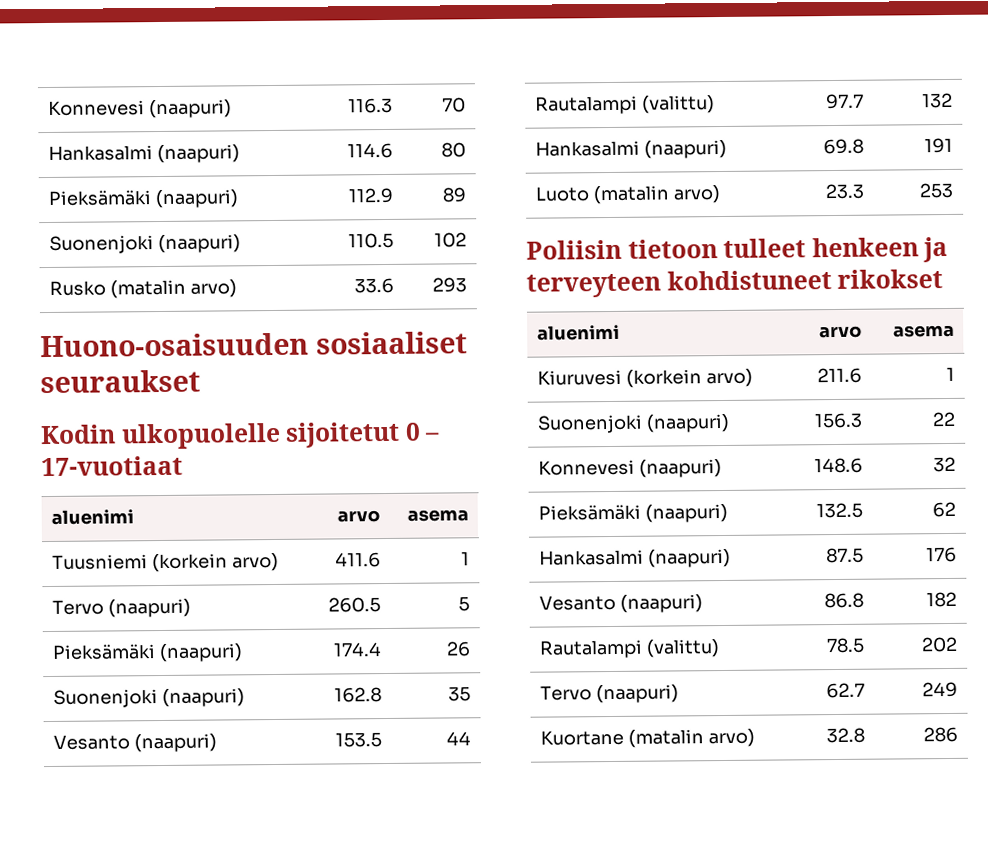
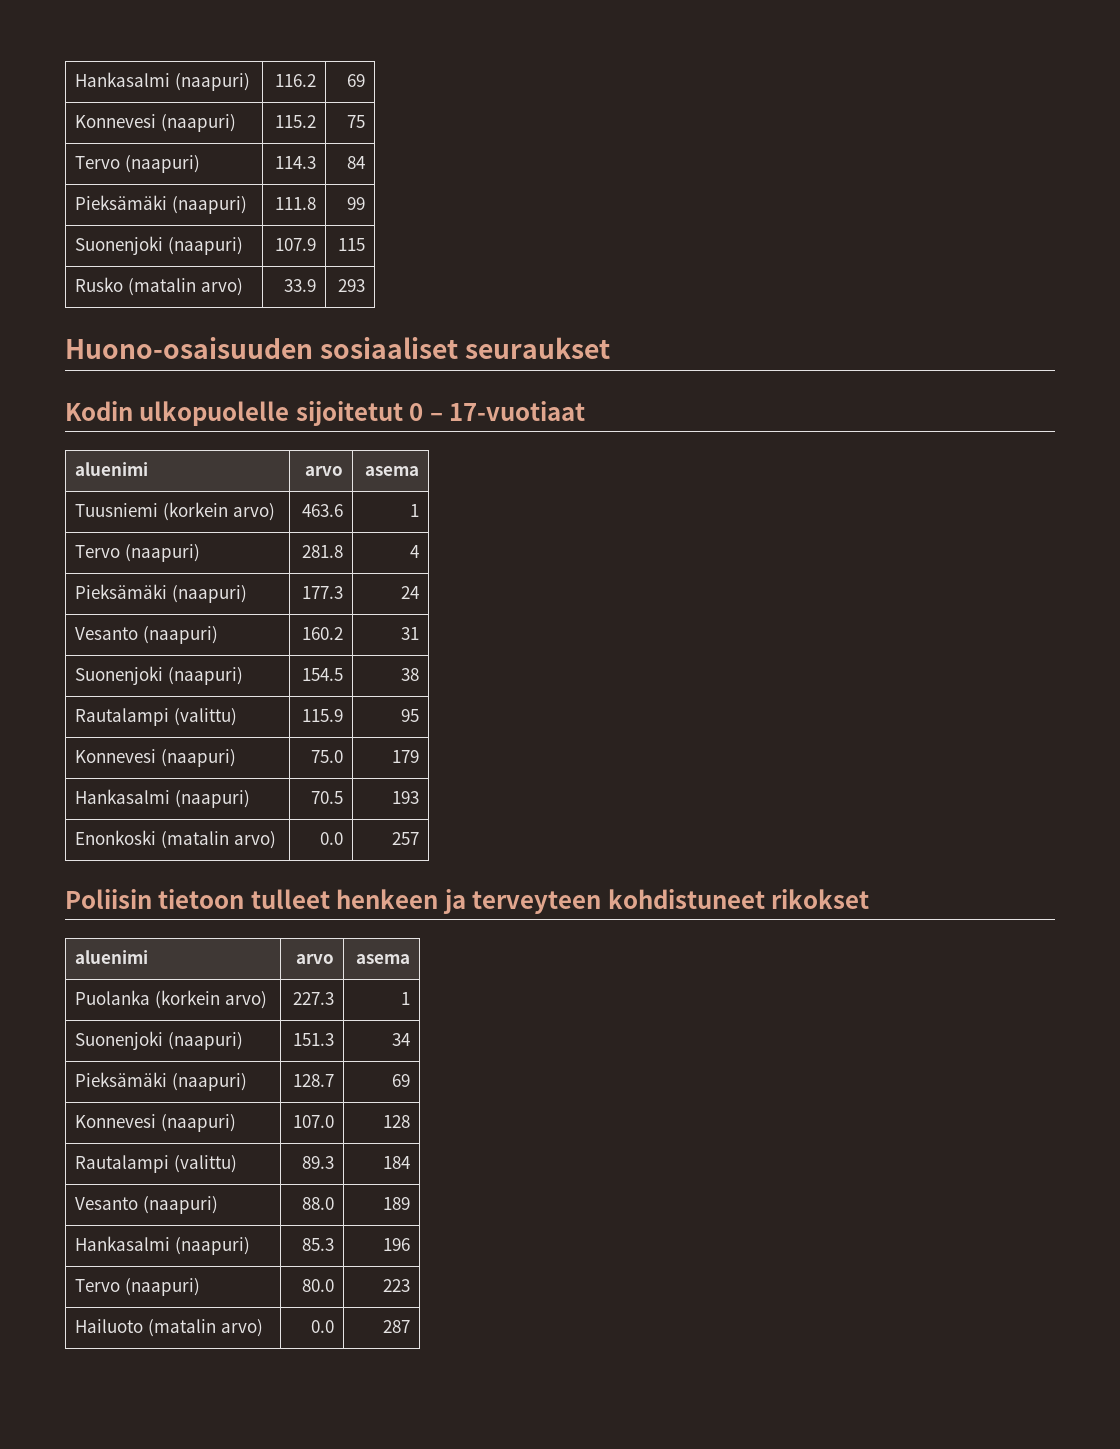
[48,99,233,119] [347,97,393,114] [441,97,466,113] [48,144,241,164] [346,142,393,159] [440,142,466,158] [48,189,240,209] [347,187,393,204] [441,187,466,203] [49,234,242,254] [347,232,394,249] [433,232,467,248] Konnevesi (naapuri) | 116.3 | 70 // Hankasalmi (naapuri) | 114.6 | 80 // Pieksämäki (naapuri) | 112.9 | 89 // Suonenjoki (naapuri) | 110.5 | 102 -> [75,72,250,91] [274,74,316,87] [346,74,365,87] [75,114,236,132] [274,115,316,128] [346,115,365,128] [75,155,200,173] [274,156,316,169] [346,156,365,169] [75,195,247,214] [274,197,316,210] [346,197,365,210] [75,236,243,255] [274,238,316,251] [337,238,365,251] Hankasalmi (naapuri) | 116.2 | 69 // Konnevesi (naapuri) | 115.2 | 75 // Tervo (naapuri) | 114.3 | 84 // Pieksämäki (naapuri) | 111.8 | 99 // Suonenjoki (naapuri) | 107.9 | 115
[353,277,394,294] 33.6 -> [283,279,316,292] 33.9
[334,552,381,568] 411.6 -> [301,504,343,517] 463.6
[327,597,381,613] [457,596,470,612] [52,643,244,663] [332,642,382,657] [445,641,471,657] [53,688,246,708] [333,687,382,703] [447,686,471,702] [53,733,218,753] [334,732,382,748] [445,731,471,746] [535,95,716,115] [825,93,864,110] [921,92,953,109] [535,139,728,159] [822,138,864,155] [923,137,953,154] [535,185,722,205] [824,183,864,200] [918,182,953,199] 260.5 | 5 // Pieksämäki (naapuri) | 174.4 | 26 // Suonenjoki (naapuri) | 162.8 | 35 // Vesanto (naapuri) | 153.5 | 44 // Rautalampi (valittu) | 97.7 | 132 // Hankasalmi (naapuri) | 69.8 | 191 // Luoto (matalin arvo) | 23.3 | 253 -> [301,545,343,558] [409,545,419,558] [75,584,247,603] [301,586,343,599] [400,586,419,599] [75,626,218,644] [301,627,343,640] [400,627,419,640] [75,666,243,685] [301,668,343,681] [400,668,419,681] [75,708,237,726] [301,709,343,722] [400,709,419,722] [75,749,236,767] [310,750,343,763] [391,750,419,763] [75,789,250,808] [310,791,343,804] [391,791,419,804] [75,830,276,849] [319,832,343,845] [391,832,419,845] 281.8 | 4 // Pieksämäki (naapuri) | 177.3 | 24 // Vesanto (naapuri) | 160.2 | 31 // Suonenjoki (naapuri) | 154.5 | 38 // Rautalampi (valittu) | 115.9 | 95 // Konnevesi (naapuri) | 75.0 | 179 // Hankasalmi (naapuri) | 70.5 | 193 // Enonkoski (matalin arvo) | 0.0 | 257
[537,368,754,388] [816,367,862,384] Kiuruvesi (korkein arvo) | 211.6 -> [75,990,267,1009] [292,992,334,1005] Puolanka (korkein arvo) | 227.3
[813,412,863,429] [931,411,956,427] [538,459,723,478] [813,457,863,474] [932,456,956,473] [538,503,729,523] [815,502,863,519] [931,501,956,518] [539,548,732,568] [825,547,864,564] [925,546,957,563] [539,594,704,613] [823,592,864,609] [925,591,957,608] [539,639,721,659] [825,637,865,654] [920,636,958,653] [540,684,680,704] [825,682,865,699] [921,681,958,698] [540,728,756,748] [825,727,865,744] [922,726,958,743] 156.3 | 22 // Konnevesi (naapuri) | 148.6 | 32 // Pieksämäki (naapuri) | 132.5 | 62 // Hankasalmi (naapuri) | 87.5 | 176 // Vesanto (naapuri) | 86.8 | 182 // Rautalampi (valittu) | 78.5 | 202 // Tervo (naapuri) | 62.7 | 249 // Kuortane (matalin arvo) | 32.8 | 286 -> [292,1033,334,1046] [391,1033,410,1046] [75,1072,247,1091] [292,1074,334,1087] [391,1074,410,1087] [75,1114,236,1132] [292,1115,334,1128] [382,1115,410,1128] [75,1155,237,1173] [301,1156,334,1169] [382,1156,410,1169] [75,1196,218,1214] [301,1197,334,1210] [382,1197,410,1210] [75,1236,250,1255] [301,1238,334,1251] [382,1238,410,1251] [75,1278,200,1296] [301,1279,334,1292] [382,1279,410,1292] [75,1319,263,1337] [310,1320,334,1333] [382,1320,410,1333] 151.3 | 34 // Pieksämäki (naapuri) | 128.7 | 69 // Konnevesi (naapuri) | 107.0 | 128 // Rautalampi (valittu) | 89.3 | 184 // Vesanto (naapuri) | 88.0 | 189 // Hankasalmi (naapuri) | 85.3 | 196 // Tervo (naapuri) | 80.0 | 223 // Hailuoto (matalin arvo) | 0.0 | 287

